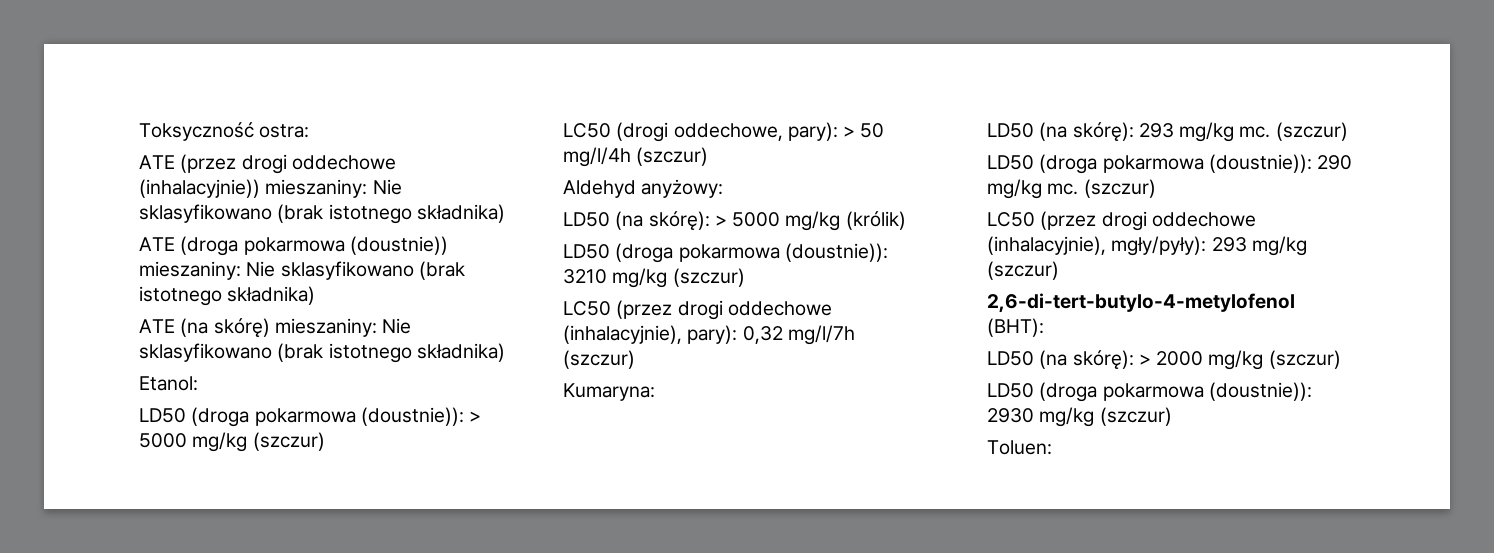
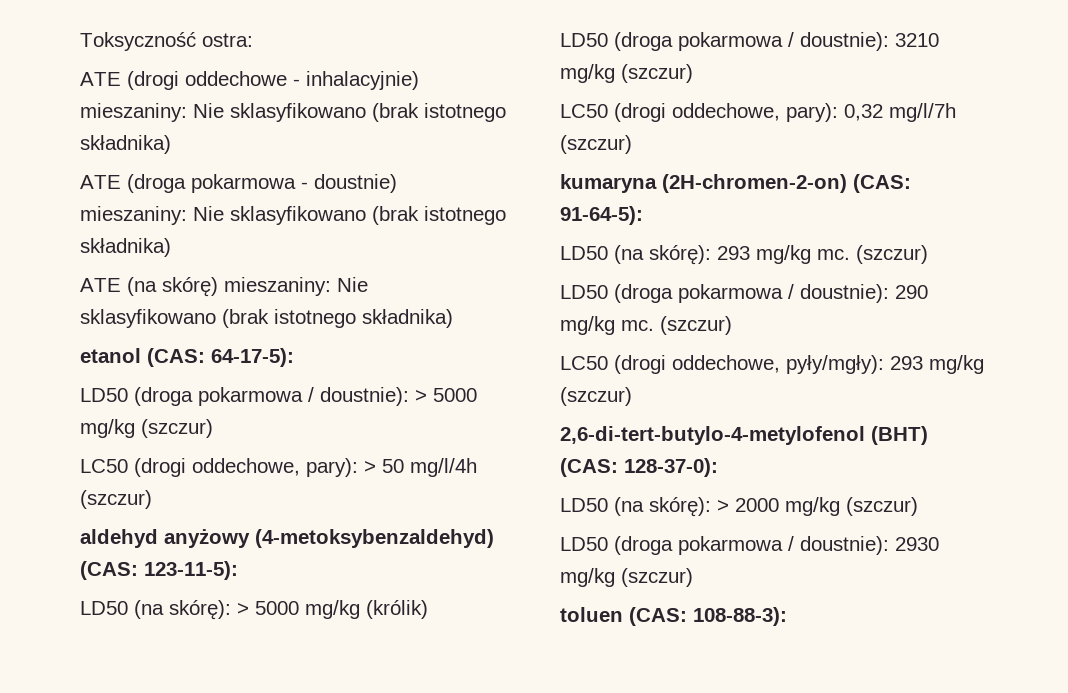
[180,154,396,174] [139,179,260,198] (przez drogi oddechowe (inhalacyjnie)) -> [127,71,419,90] (drogi oddechowe - inhalacyjnie)
[349,236,448,255] (doustnie)) -> [301,174,397,193] - doustnie)
[139,376,198,391] [139,407,464,427] Etanol: // LD50 (droga pokarmowa (doustnie)): -> [80,348,294,367] [80,387,409,406] etanol (CAS: 64-17-5): // LD50 (droga pokarmowa / doustnie):
[563,179,724,198] Aldehyd anyżowy: -> [80,529,494,548] [80,561,238,580] aldehyd anyżowy (4-metoksybenzaldehyd) (CAS: 123-11-5):
[784,243,888,262] (doustnie)): -> [788,32,889,51] / doustnie):
[616,300,832,320] [563,325,682,344] (przez drogi oddechowe (inhalacyjnie), -> [614,103,780,122] (drogi oddechowe,
[563,383,655,401] Kumaryna: -> [560,174,911,193] [560,206,643,225] kumaryna (2H-chromen-2-on) (CAS: 91-64-5):
[1208,154,1312,173] (doustnie)): -> [788,284,889,303] / doustnie):
[1040,211,1256,231] [987,236,1207,256] (przez drogi oddechowe (inhalacyjnie), mgły/pyły): -> [614,355,884,374] (drogi oddechowe, pyły/mgły):
[987,318,1044,337] (BHT): -> [871,426,928,445] [560,458,718,477] (BHT) (CAS: 128-37-0):
[1208,382,1312,401] (doustnie)): -> [788,536,889,555] / doustnie):
[987,440,1052,455] Toluen: -> [560,607,787,626] toluen (CAS: 108-88-3):

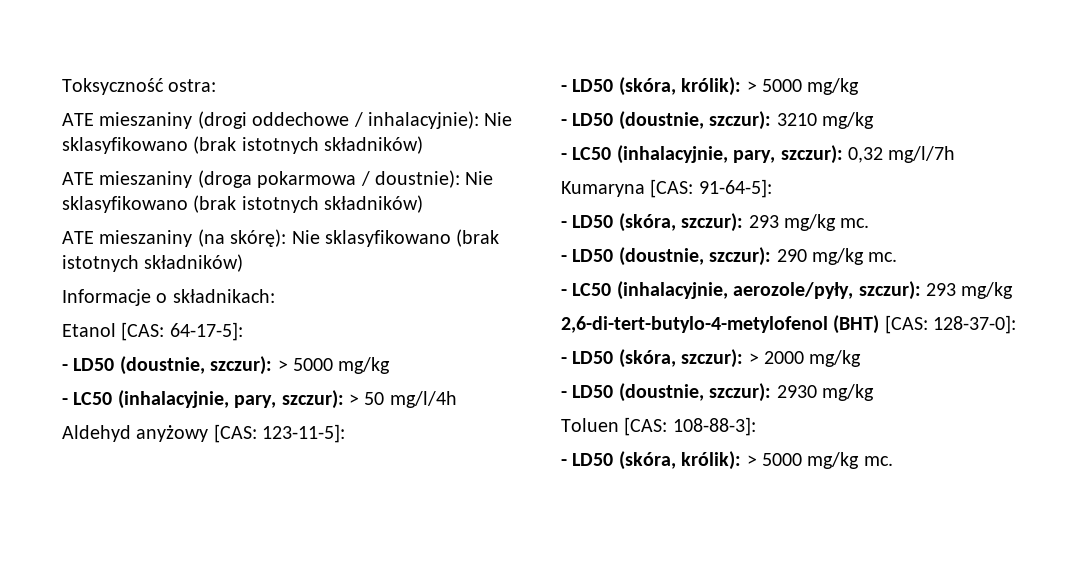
(121, 79) none -> [99,112,193,129] mieszaniny
[293,71,419,90] [80,103,506,122] [80,135,171,154] [80,174,397,193] [80,206,506,225] [80,238,171,257] [80,277,368,297] [80,309,453,328] [80,348,294,367] [80,387,477,406] [80,419,213,438] [80,458,477,477] [80,490,152,509] [80,529,494,548] [80,561,238,580] [80,600,428,620] [560,32,939,51] [560,64,693,83] [560,103,956,122] [560,135,632,154] [560,174,911,193] [560,206,643,225] [560,245,928,265] [560,284,928,303] [560,316,732,335] [560,355,984,374] [560,387,632,406] - inhalacyjnie) mieszaniny: Nie sklasyfikowano (brak istotnego składnika) // ATE (droga pokarmowa - doustnie) mieszaniny: Nie sklasyfikowano (brak istotnego składnika) // ATE (na skórę) mieszaniny: Nie sklasyfikowano (brak istotnego składnika) // etanol (CAS: 64-17-5): // LD50 (droga pokarmowa / doustnie): > 5000 mg/kg (szczur) // LC50 (drogi oddechowe, pary): > 50 mg/l/4h (szczur) // aldehyd anyżowy (4-metoksybenzaldehyd) (CAS: 123-11-5): // LD50 (na skórę): > 5000 mg/kg (królik) // LD50 (droga pokarmowa / doustnie): 3210 mg/kg (szczur) // LC50 (drogi oddechowe, pary): 0,32 mg/l/7h (szczur) // kumaryna (2H-chromen-2-on) (CAS: 91-64-5): // LD50 (na skórę): 293 mg/kg mc. (szczur) // LD50 (droga pokarmowa / doustnie): 290 mg/kg mc. (szczur) // LC50 (drogi oddechowe, pyły/mgły): 293 mg/kg (szczur) -> [353,111,513,129] [62,136,424,154] [62,170,494,188] [62,195,424,213] [62,229,500,247] [62,254,244,272] [62,289,275,306] [62,322,243,341] [62,356,391,375] [62,390,457,409] [62,424,346,443] [561,77,860,96] [561,111,874,130] [561,145,956,164] [561,179,772,198] [561,213,870,232] [561,247,898,266] [561,281,1014,300] / inhalacyjnie): Nie sklasyfikowano (brak istotnych składników) // ATE mieszaniny (droga pokarmowa / doustnie): Nie sklasyfikowano (brak istotnych składników) // ATE mieszaniny (na skórę): Nie sklasyfikowano (brak istotnych składników) // Informacje o składnikach: // Etanol [CAS: 64-17-5]: // - LD50 (doustnie, szczur): > 5000 mg/kg // - LC50 (inhalacyjnie, pary, szczur): > 50 mg/l/4h // Aldehyd anyżowy [CAS: 123-11-5]: // - LD50 (skóra, królik): > 5000 mg/kg // - LD50 (doustnie, szczur): 3210 mg/kg // - LC50 (inhalacyjnie, pary, szczur): 0,32 mg/l/7h // Kumaryna [CAS: 91-64-5]: // - LD50 (skóra, szczur): 293 mg/kg mc. // - LD50 (doustnie, szczur): 290 mg/kg mc. // - LC50 (inhalacyjnie, aerozole/pyły, szczur): 293 mg/kg
[560,458,718,477] [560,497,918,517] [560,536,939,555] [560,568,693,587] [560,607,787,626] (CAS: 128-37-0): // LD50 (na skórę): > 2000 mg/kg (szczur) // LD50 (droga pokarmowa / doustnie): 2930 mg/kg (szczur) // toluen (CAS: 108-88-3): -> [884,315,1017,334] [561,349,862,368] [561,383,874,402] [561,417,756,436] [561,451,893,470] [CAS: 128-37-0]: // - LD50 (skóra, szczur): > 2000 mg/kg // - LD50 (doustnie, szczur): 2930 mg/kg // Toluen [CAS: 108-88-3]: // - LD50 (skóra, królik): > 5000 mg/kg mc.

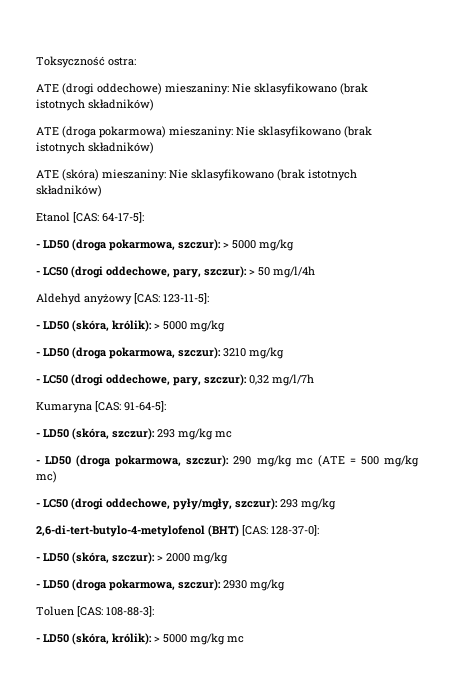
[99,111,513,129] [62,136,424,154] [62,170,494,188] [62,195,424,213] [62,229,500,247] [62,254,244,272] [62,289,275,306] mieszaniny (drogi oddechowe / inhalacyjnie): Nie sklasyfikowano (brak istotnych składników) // ATE mieszaniny (droga pokarmowa / doustnie): Nie sklasyfikowano (brak istotnych składników) // ATE mieszaniny (na skórę): Nie sklasyfikowano (brak istotnych składników) // Informacje o składnikach: -> [62,83,368,95] [36,99,154,111] [36,126,372,138] [36,142,154,154] [36,169,357,181] [36,185,102,197] (drogi oddechowe) mieszaniny: Nie sklasyfikowano (brak istotnych składników) // ATE (droga pokarmowa) mieszaniny: Nie sklasyfikowano (brak istotnych składników) // ATE (skóra) mieszaniny: Nie sklasyfikowano (brak istotnych składników)
[119,356,205,375] (doustnie, -> [72,239,175,251] (droga pokarmowa,
[117,390,229,409] (inhalacyjnie, -> [71,266,170,278] (drogi oddechowe,
[618,111,704,130] (doustnie, -> [72,347,175,359] (droga pokarmowa,
[616,145,728,164] (inhalacyjnie, -> [71,374,170,386] (drogi oddechowe,
[840,218,870,228] [561,247,704,266] mc. // - LD50 (doustnie, -> [215,431,232,438] [36,455,182,467] mc // - LD50 (droga pokarmowa,
[868,252,898,262] [561,281,854,300] mc. // - LC50 (inhalacyjnie, aerozole/pyły, -> [295,455,419,467] [36,471,57,483] [36,498,232,510] mc (ATE = 500 mg/kg mc) // - LC50 (drogi oddechowe, pyły/mgły,
[618,383,704,402] (doustnie, -> [72,579,175,591] (droga pokarmowa,
[863,456,893,466] mc. -> [227,636,244,643] mc

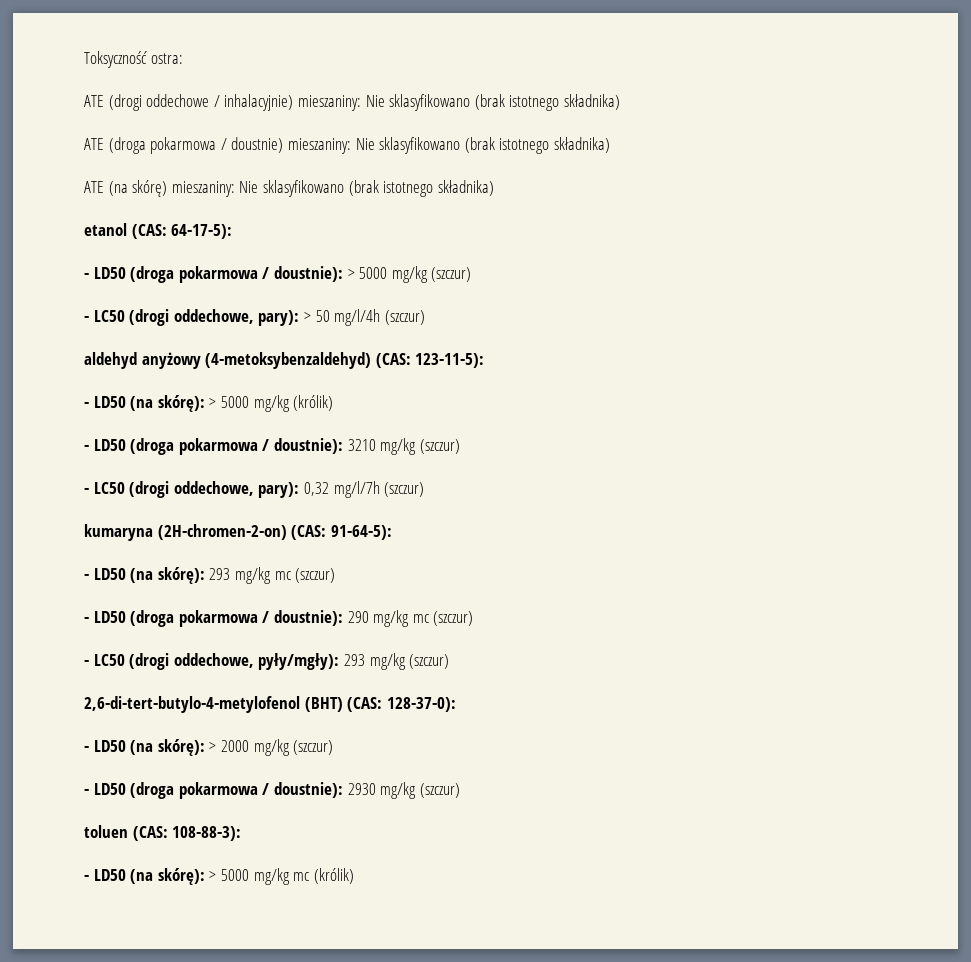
[97,83,368,95] [36,99,154,111] oddechowe) mieszaniny: Nie sklasyfikowano (brak istotnych składników) -> [146,94,620,111] oddechowe / inhalacyjnie) mieszaniny: Nie sklasyfikowano (brak istotnego składnika)
[99,126,372,138] [36,142,154,154] [36,169,357,181] [36,185,102,197] [36,212,144,223] [36,239,294,251] [36,266,247,278] pokarmowa) mieszaniny: Nie sklasyfikowano (brak istotnych składników) // ATE (skóra) mieszaniny: Nie sklasyfikowano (brak istotnych składników) // Etanol [CAS: 64-17-5]: // - LD50 (droga pokarmowa, szczur): > 5000 mg/kg // - LC50 (drogi oddechowe, pary, szczur): -> [150,137,610,154] [84,180,494,197] [84,223,233,239] [84,266,472,283] [84,309,300,326] pokarmowa / doustnie) mieszaniny: Nie sklasyfikowano (brak istotnego składnika) // ATE (na skórę) mieszaniny: Nie sklasyfikowano (brak istotnego składnika) // etanol (CAS: 64-17-5): // - LD50 (droga pokarmowa / doustnie): > 5000 mg/kg (szczur) // - LC50 (drogi oddechowe, pary):
[36,293,209,305] [36,320,225,332] [36,347,221,359] // Aldehyd anyżowy [CAS: 123-11-5]: // - LD50 (skóra, królik): > 5000 mg/kg // - LD50 (droga pokarmowa, szczur): -> [384,310,425,325] [84,352,485,369] [84,395,334,412] [84,438,343,455] (szczur) // aldehyd anyżowy (4-metoksybenzaldehyd) (CAS: 123-11-5): // - LD50 (na skórę): > 5000 mg/kg (królik) // - LD50 (droga pokarmowa / doustnie):
[36,374,247,386] // - LC50 (drogi oddechowe, pary, szczur): -> [419,439,460,454] [84,481,300,498] (szczur) // - LC50 (drogi oddechowe, pary):
[36,401,166,413] [36,428,155,440] // Kumaryna [CAS: 91-64-5]: // - LD50 (skóra, szczur): -> [384,482,425,497] [84,524,392,541] [84,567,205,584] (szczur) // kumaryna (2H-chromen-2-on) (CAS: 91-64-5): // - LD50 (na skórę):
[36,455,419,467] [36,471,57,483] [36,498,336,510] // - LD50 (droga pokarmowa, szczur): 290 mg/kg mc (ATE = 500 mg/kg mc) // - LC50 (drogi oddechowe, pyły/mgły, szczur): 293 mg/kg -> [295,568,336,583] [84,610,474,627] [84,653,450,670] (szczur) // - LD50 (droga pokarmowa / doustnie): 290 mg/kg mc (szczur) // - LC50 (drogi oddechowe, pyły/mgły): 293 mg/kg (szczur)
[242,525,319,536] [36,552,155,564] [CAS: 128-37-0]: // - LD50 (skóra, szczur): -> [347,697,456,712] [84,739,205,756] (CAS: 128-37-0): // - LD50 (na skórę):
[36,579,221,591] // - LD50 (droga pokarmowa, szczur): -> [293,740,334,755] [84,782,343,799] (szczur) // - LD50 (droga pokarmowa / doustnie):
[36,606,154,617] [36,633,152,645] // Toluen [CAS: 108-88-3]: // - LD50 (skóra, królik): -> [419,783,460,798] [84,825,242,841] [84,868,205,885] (szczur) // toluen (CAS: 108-88-3): // - LD50 (na skórę):
(244, 639) none -> [313,868,354,884] (królik)

